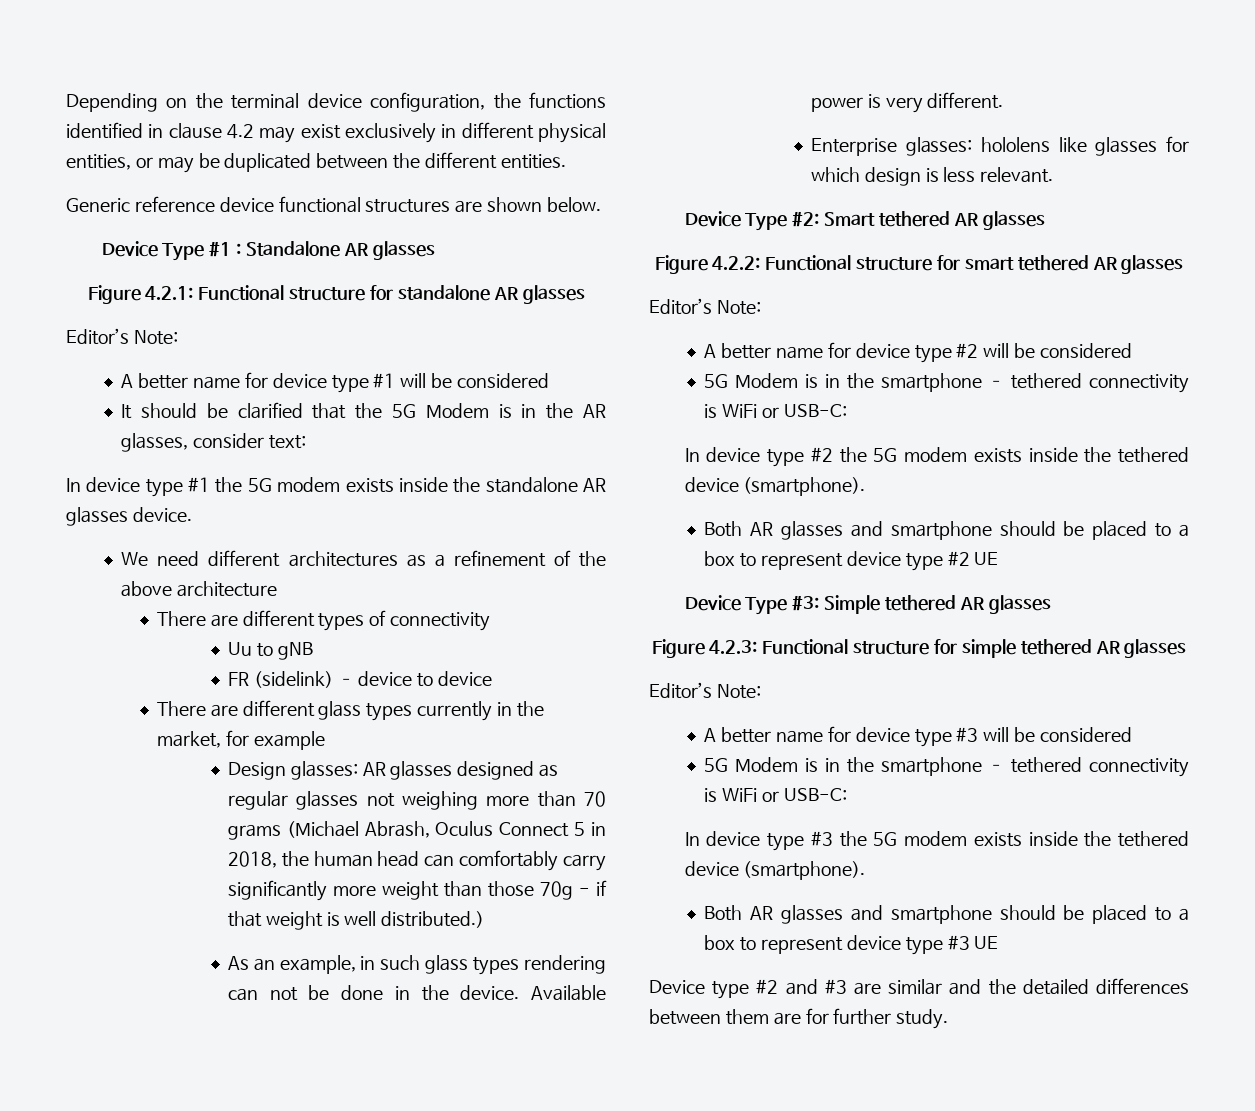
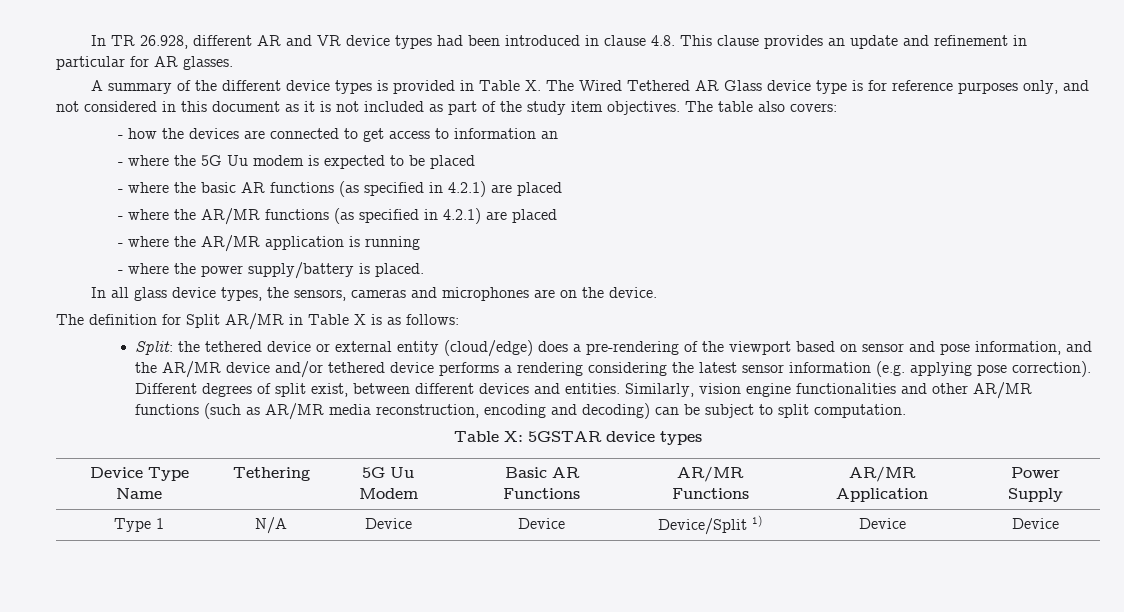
[66,92,606,112] [66,122,606,143] [66,152,566,173] [66,196,602,213] [101,241,435,261] [87,285,585,304] [66,328,178,345] [121,372,550,393] [121,402,606,419] [121,433,307,452] [66,477,606,497] [66,507,192,526] [121,550,606,567] [121,581,278,597] [156,610,491,631] [227,642,313,660] [227,671,493,688] [156,700,544,721] [156,730,325,750] [227,761,559,780] [227,791,606,810] [227,821,606,840] [227,850,606,871] [227,880,607,901] [227,911,485,930] [227,955,606,975] [227,985,606,1001] [810,92,1004,113] [810,136,1189,156] [810,167,1054,186] [684,211,1045,231] [654,255,1184,274] [649,298,761,315] [704,342,1133,363] [704,373,1189,393] [704,404,847,418] [684,447,1189,467] [684,477,866,496] [704,521,1189,540] [704,551,999,571] [684,595,1051,615] [651,639,1187,658] [649,682,761,699] [704,726,1133,747] [704,757,1189,777] [704,788,847,802] [684,831,1189,851] [684,861,866,880] [704,905,1189,924] [704,935,999,955] [649,978,1189,999] [649,1008,949,1029] Depending on the terminal device configuration, the functions identified in clause 4.2 may exist exclusively in different physical entities, or may be duplicated between the different entities. // Generic reference device functional structures are shown below. // Device Type #1 : Standalone AR glasses // Figure 4.2.1: Functional structure for standalone AR glasses // Editor’s Note: // A better name for device type #1 will be considered // It should be clarified that the 5G Modem is in the AR glasses, consider text: // In device type #1 the 5G modem exists inside the standalone AR glasses device. // We need different architectures as a refinement of the above architecture // There are different types of connectivity // Uu to gNB // FR (sidelink) – device to device // There are different glass types currently in the market, for example // Design glasses: AR glasses designed as regular glasses not weighing more than 70 grams (Michael Abrash, Oculus Connect 5 in 2018, the human head can comfortably carry significantly more weight than those 70g - if that weight is well distributed.) // As an example, in such glass types rendering can not be done in the device. Available power is very different. // Enterprise glasses: hololens like glasses for which design is less relevant. // Device Type #2: Smart tethered AR glasses // Figure 4.2.2: Functional structure for smart tethered AR glasses // Editor’s Note: // A better name for device type #2 will be considered // 5G Modem is in the smartphone – tethered connectivity is WiFi or USB-C: // In device type #2 the 5G modem exists inside the tethered device (smartphone). // Both AR glasses and smartphone should be placed to a box to represent device type #2 UE // Device Type #3: Simple tethered AR glasses // Figure 4.2.3: Functional structure for simple tethered AR glasses // Editor’s Note: // A better name for device type #3 will be considered // 5G Modem is in the smartphone – tethered connectivity is WiFi or USB-C: // In device type #3 the 5G modem exists inside the tethered device (smartphone). // Both AR glasses and smartphone should be placed to a box to represent device type #3 UE // Device type #2 and #3 are similar and the detailed differences between them are for further study. -> [90,35,1027,49] [56,56,233,70] [90,80,1089,94] [56,101,837,115] [117,128,558,142] [117,155,475,169] [117,181,562,197] [117,208,557,225] [117,235,420,252] [117,262,424,279] [90,287,657,301] [56,313,459,330] [135,340,1093,357] [135,361,1092,378] [135,382,1033,399] [135,403,907,420] [454,431,702,445] [89,467,189,481] [116,488,162,499] [232,467,310,481] [362,467,415,478] [358,488,418,499] [504,467,580,478] [503,488,580,499] [677,466,744,482] [671,488,749,499] [849,466,916,482] [836,488,928,502] [1011,467,1060,478] [1008,488,1063,502] [114,518,164,532] [255,517,287,534] [364,518,412,529] [518,518,565,529] [658,515,762,535] [858,518,906,529] [1012,518,1059,529] In TR 26.928, different AR and VR device types had been introduced in clause 4.8. This clause provides an update and refinement in particular for AR glasses. // A summary of the different device types is provided in Table X. The Wired Tethered AR Glass device type is for reference purposes only, and not considered in this document as it is not included as part of the study item objectives. The table also covers: // - how the devices are connected to get access to information an // - where the 5G Uu modem is expected to be placed // - where the basic AR functions (as specified in 4.2.1) are placed // - where the AR/MR functions (as specified in 4.2.1) are placed // - where the AR/MR application is running // - where the power supply/battery is placed. // In all glass device types, the sensors, cameras and microphones are on the device. // The definition for Split AR/MR in Table X is as follows: // Split: the tethered device or external entity (cloud/edge) does a pre-rendering of the viewport based on sensor and pose information, and the AR/MR device and/or tethered device performs a rendering considering the latest sensor information (e.g. applying pose correction). Different degrees of split exist, between different devices and entities. Similarly, vision engine functionalities and other AR/MR functions (such as AR/MR media reconstruction, encoding and decoding) can be subject to split computation. // Table X: 5GSTAR device types // Device Type Name | Tethering | 5G Uu Modem | Basic AR Functions | AR/MR Functions | AR/MR Application | Power Supply // Type 1 | N/A | Device | Device | Device/Split 1) | Device | Device

